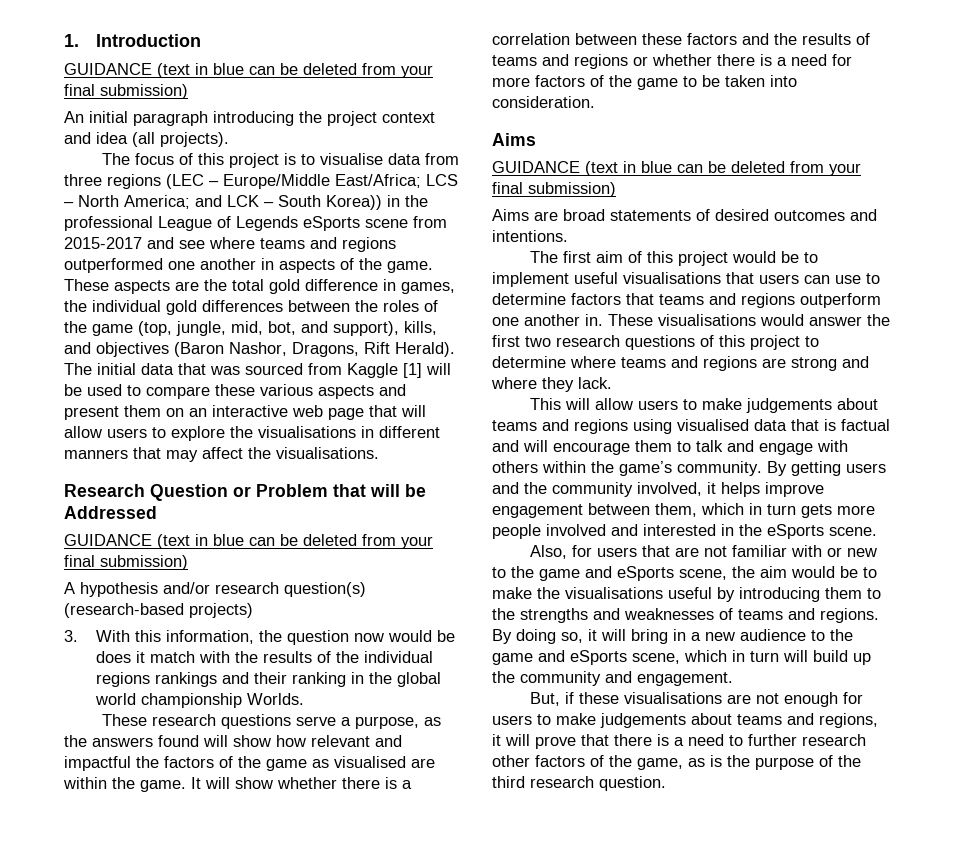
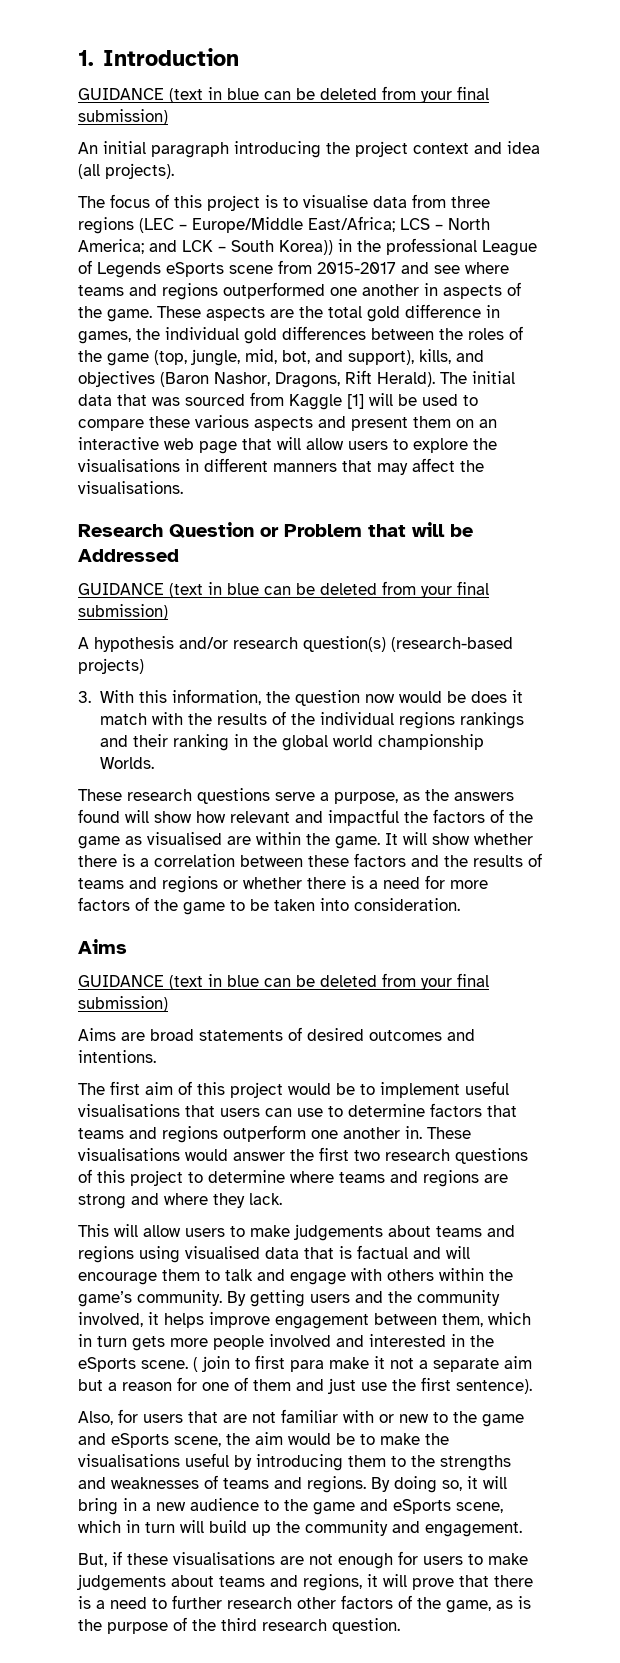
(877, 531) none -> [193,1355,532,1372] [78,1377,532,1394] ( join to first para make it not a separate aim but a reason for one of them and just use the first sentence).

